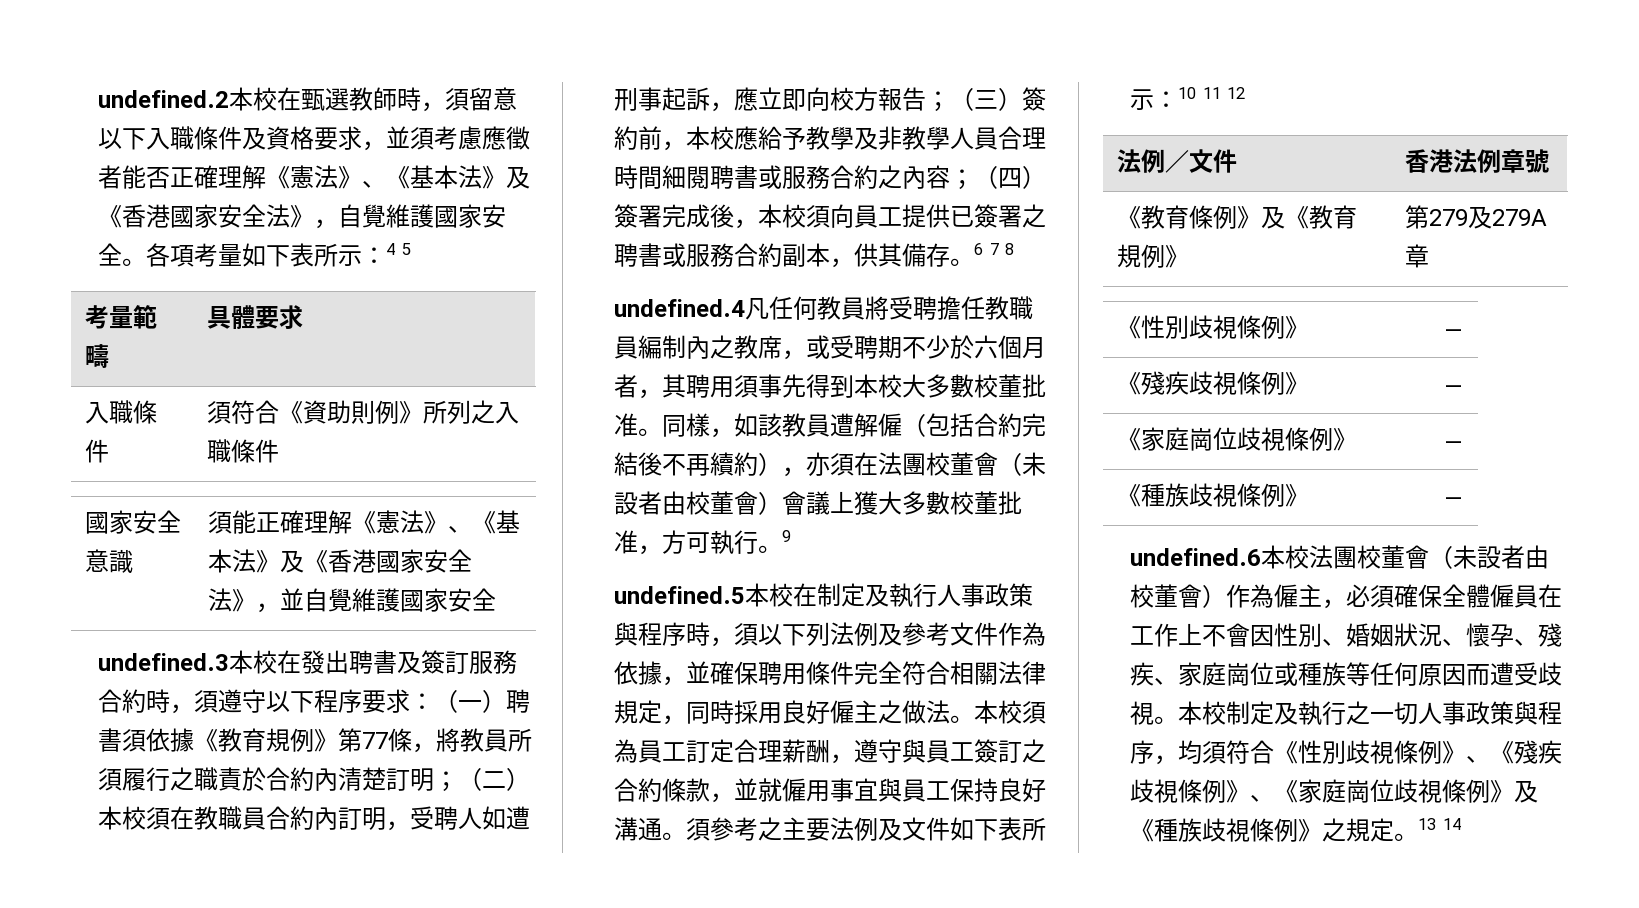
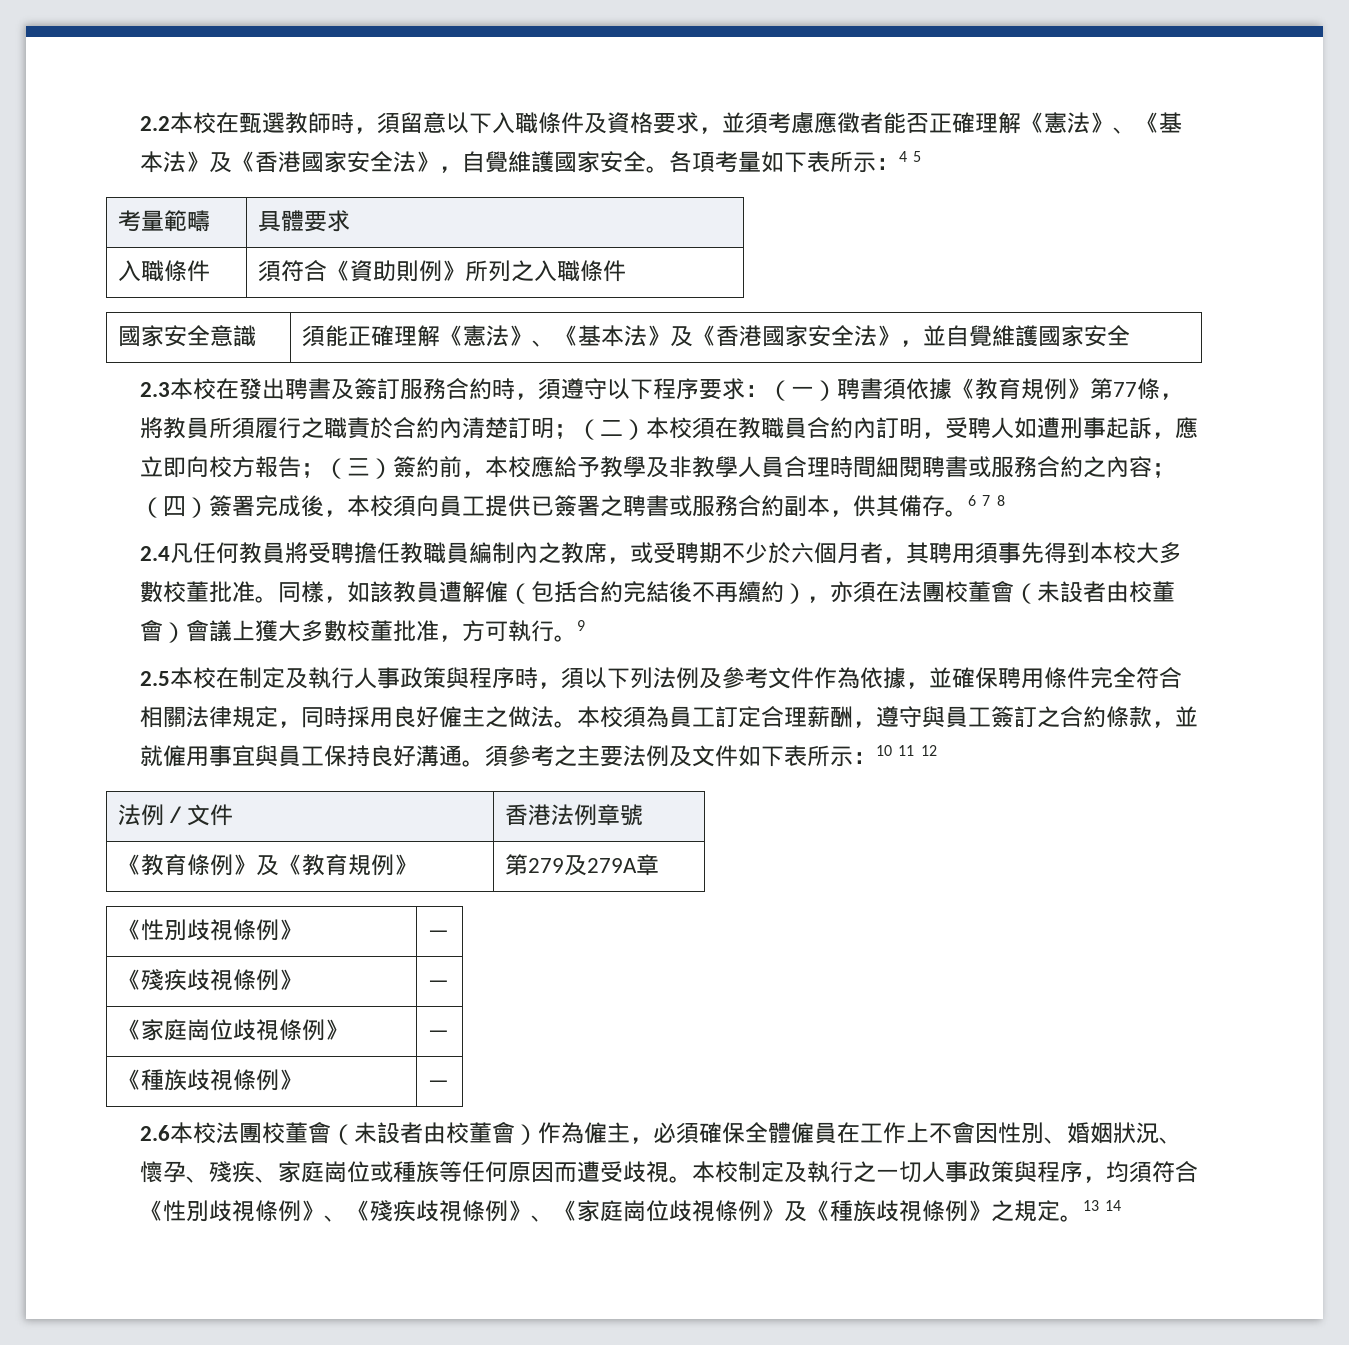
[98,90,230,108] undefined.2 -> [140,116,171,131] 2.2
[98,653,230,671] undefined.3 -> [140,382,171,397] 2.3
[614,299,746,317] undefined.4 -> [140,546,171,561] 2.4
[614,586,746,604] undefined.5 -> [140,671,171,686] 2.5
[1130,548,1262,566] undefined.6 -> [140,1125,171,1141] 2.6

